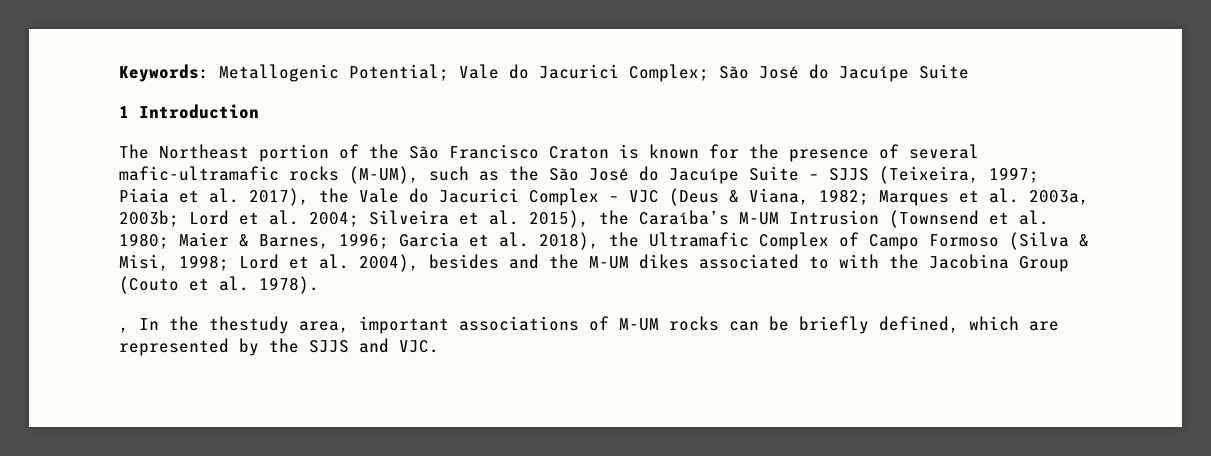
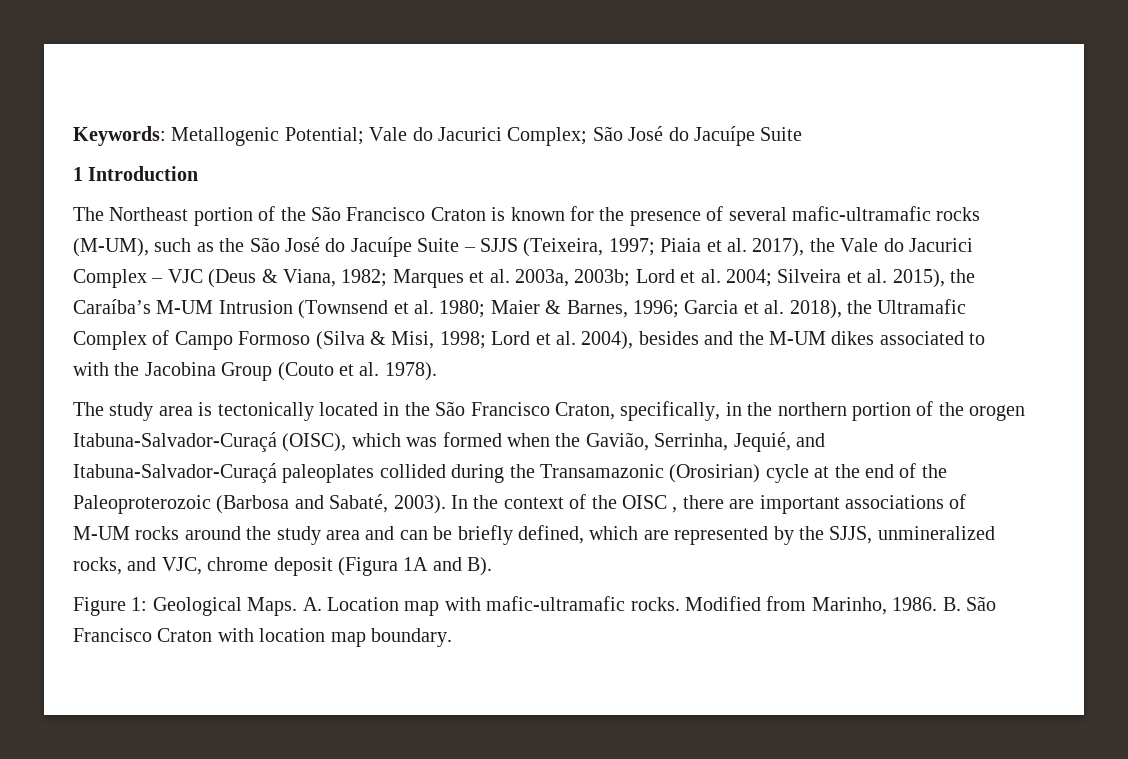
[119,316,349,334] , In the thestudy area, -> [73,401,1026,421] [73,432,825,452] [73,463,947,483] [73,494,755,514] The study area is tectonically located in the São Francisco Craton, specifically, in the northern portion of the orogen Itabuna-Salvador-Curaçá (OISC), which was formed when the Gavião, Serrinha, Jequié, and Itabuna-Salvador-Curaçá paleoplates collided during the Transamazonic (Orosirian) cycle at the end of the Paleoproterozoic (Barbosa and Sabaté, 2003). In the context of the OISC , there are
(719, 323) none -> [184,526,395,545] around the study area and
[309,338,439,353] SJJS and VJC. -> [829,526,995,544] [73,557,493,576] [73,596,996,616] [73,628,452,647] SJJS, unmineralized rocks, and VJC, chrome deposit (Figura 1A and B). // Figure 1: Geological Maps. A. Location map with mafic-ultramafic rocks. Modified from Marinho, 1986. B. São Francisco Craton with location map boundary.

